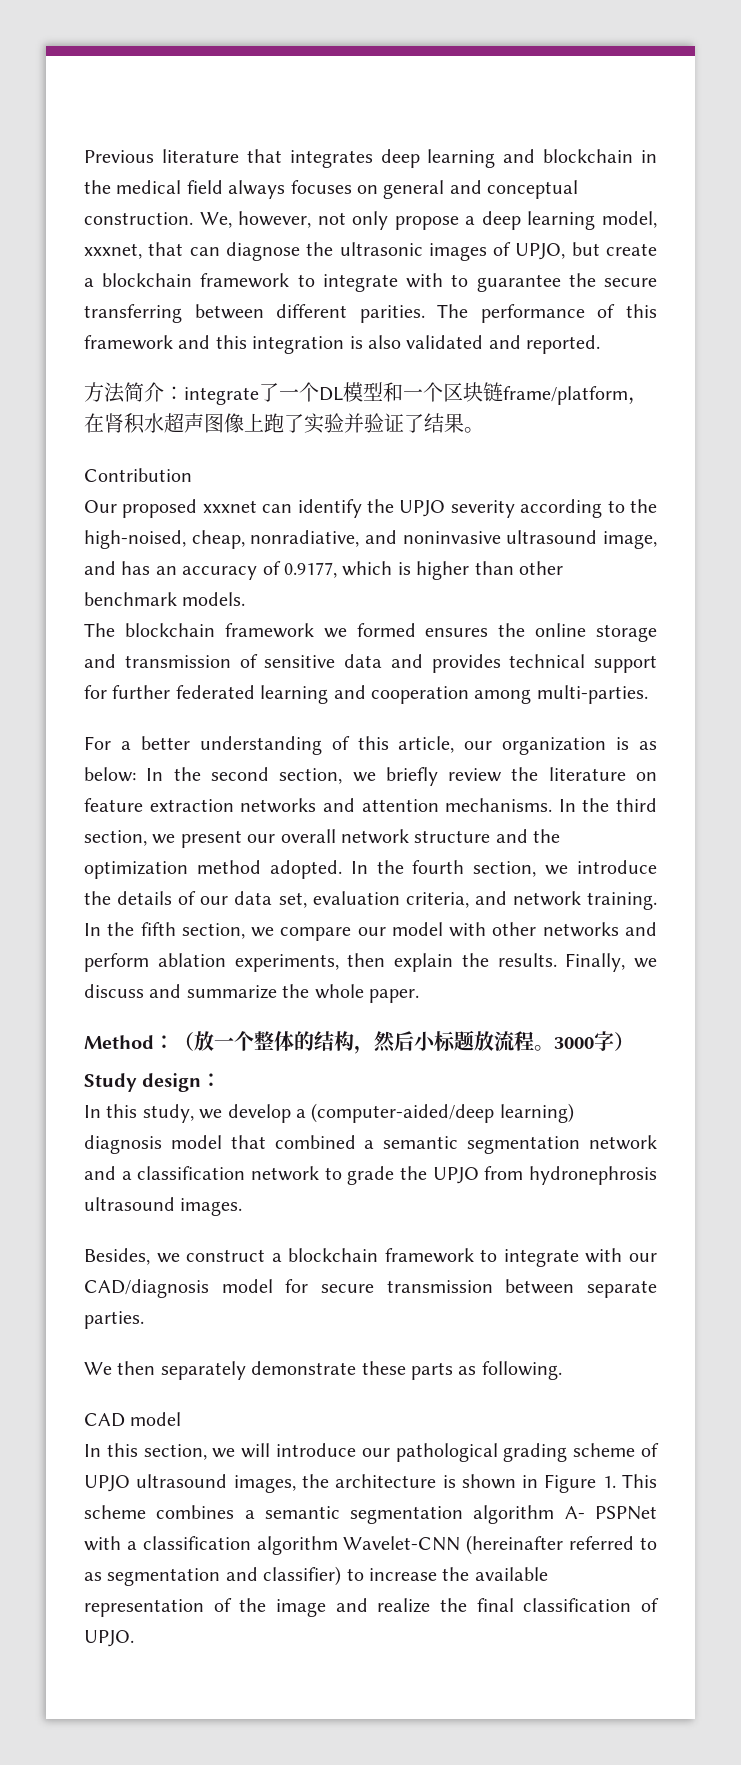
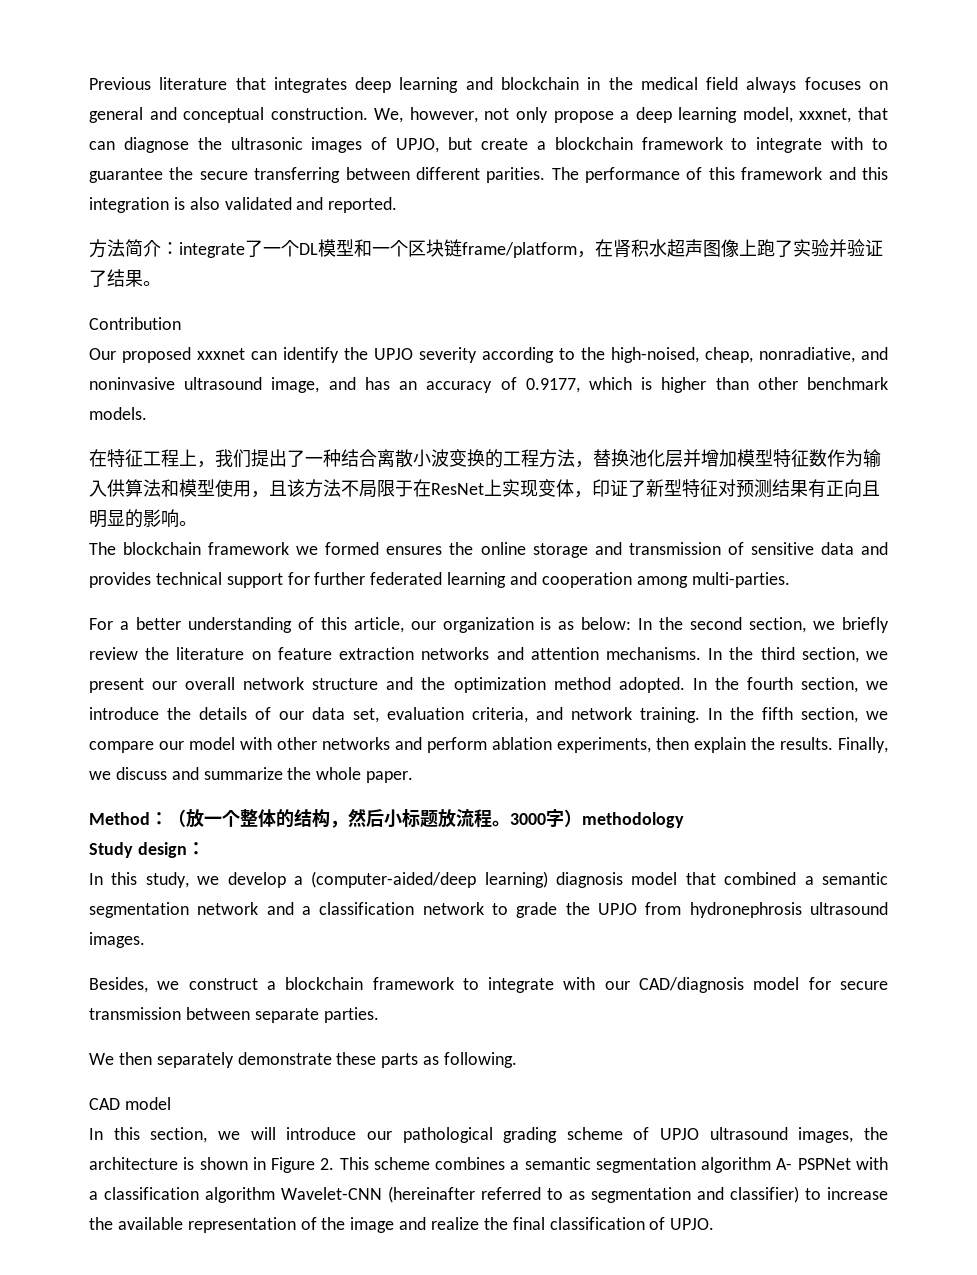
(246, 599) none -> [89,449,881,468] [89,479,880,498] [89,509,197,528] // 在特征工程上，我们提出了一种结合离散小波变换的工程方法，替换池化层并增加模型特征数作为输入供算法和模型使用，且该方法不局限于在ResNet上实现变体，印证了新型特征对预测结果有正向且明显的影响。
(634, 1041) none -> [582,812,684,828] methodology
[602,1476,616,1488] 1. -> [320,1158,335,1170] 2.

